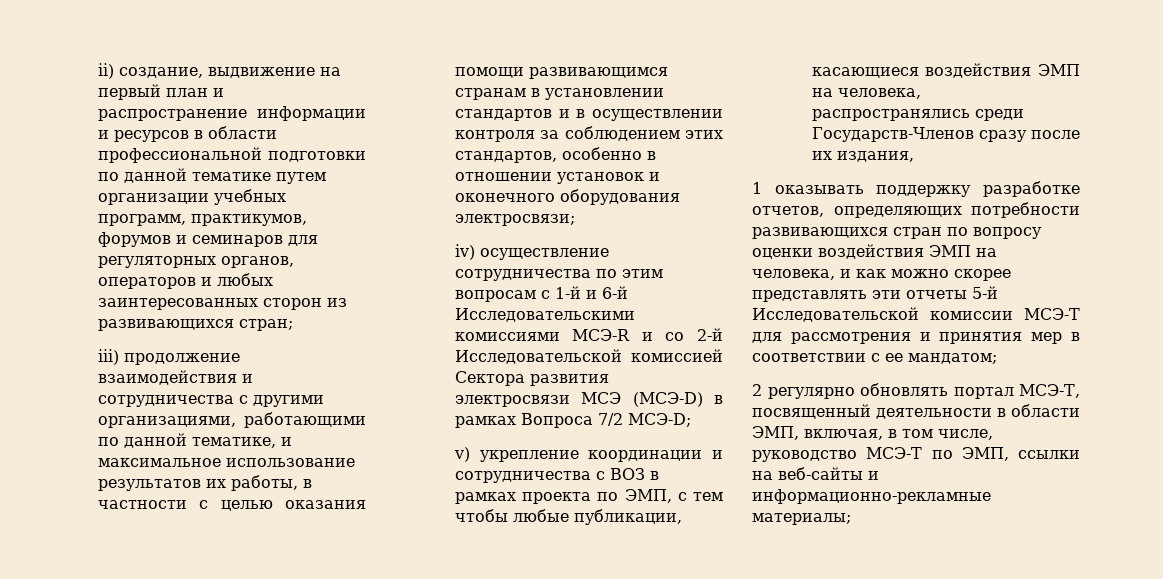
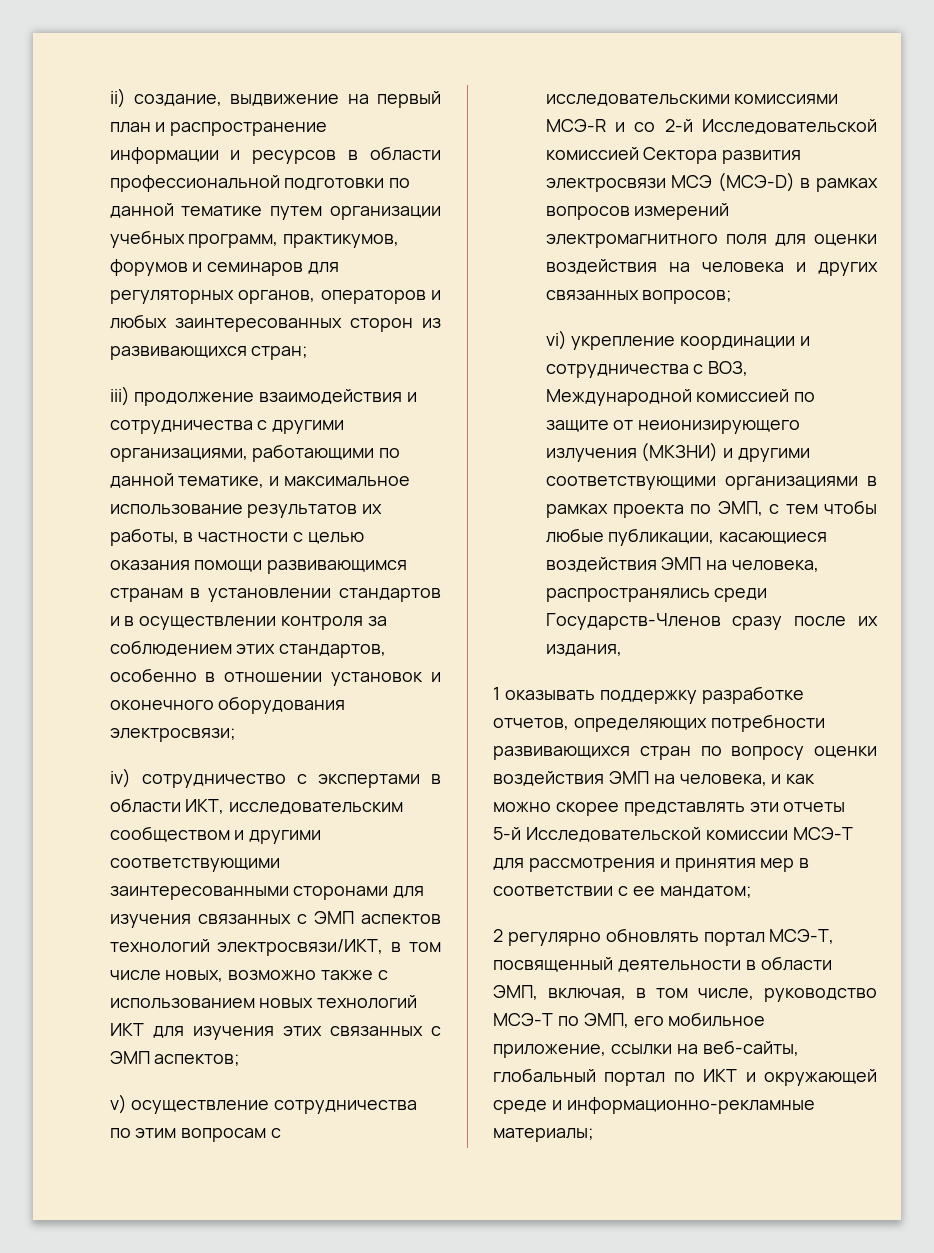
(475, 252) none -> [141,774,441,788] [109,798,404,814] [109,826,322,844] [109,858,280,872] [109,886,425,900] [109,911,442,928] [109,939,441,956] [109,970,389,982] [109,995,418,1009] [109,1023,441,1040] [109,1051,241,1066] [109,1094,127,1114] сотрудничество с экспертами в области ИКТ, исследовательским сообществом и другими соответствующими заинтересованными сторонами для изучения связанных с ЭМП аспектов технологий электросвязи/ИКТ, в том числе новых, возможно также с использованием новых технологий ИКТ для изучения этих связанных с ЭМП аспектов; // v)
[554,286,628,299] [454,308,635,322] 1-й и 6-й Исследовательскими -> [545,94,730,106] исследовательскими
[520,413,691,428] [453,447,470,462] Вопроса 7/2 МСЭ-D; // v) -> [545,203,730,220] [545,234,877,248] [545,259,878,276] [545,290,733,304] [545,330,567,350] вопросов измерений электромагнитного поля для оценки воздействия на человека и других связанных вопросов; // vi)
[609,468,645,480] ВОЗ -> [708,361,749,376] [545,389,816,406] [545,420,801,434] [545,442,811,462] [545,476,858,490] ВОЗ, Международной комиссией по защите от неионизирующего излучения (МКЗНИ) и другими соответствующими организациями
[1018,450,1080,459] [752,467,863,480] ссылки на веб-сайты -> [633,1012,766,1027] [493,1040,799,1058] [493,1068,877,1086] [493,1100,547,1114] его мобильное приложение, ссылки на веб-сайты, глобальный портал по ИКТ и окружающей среде

